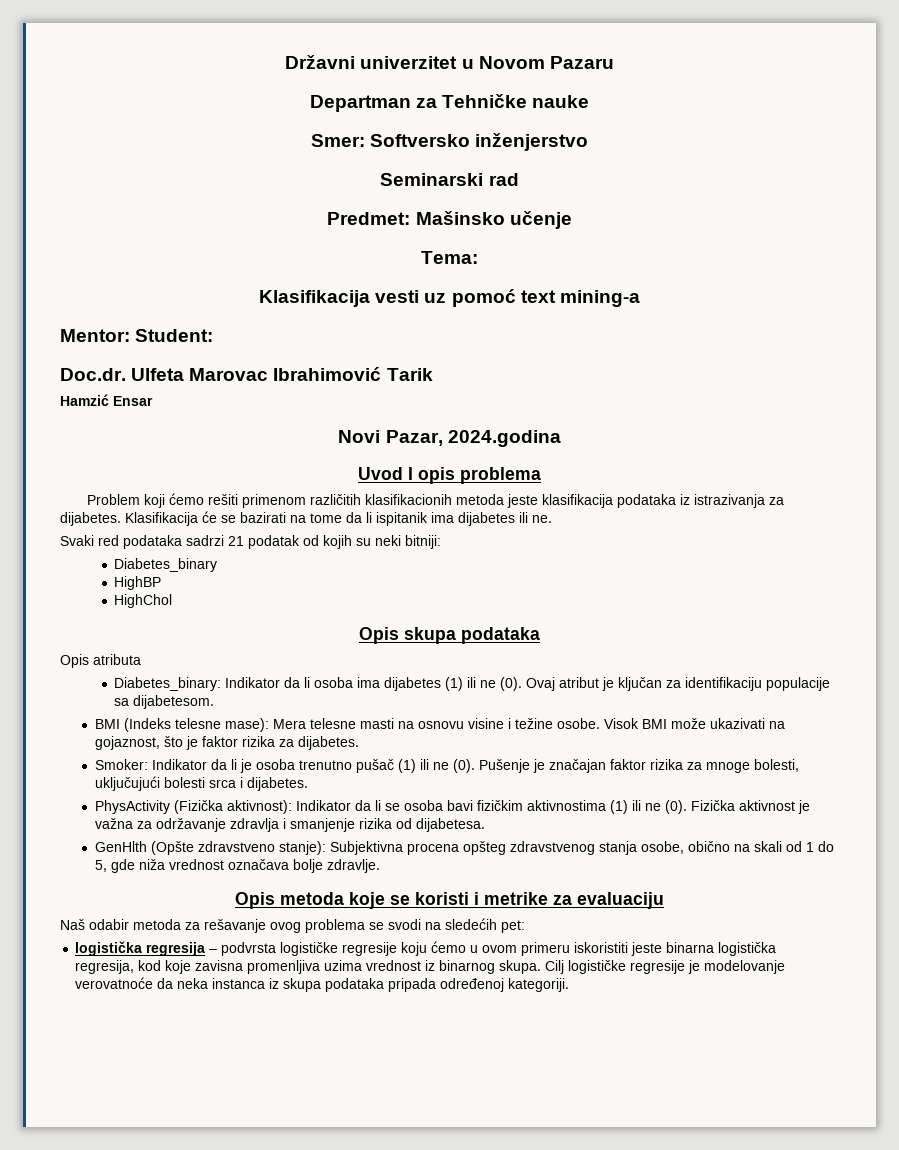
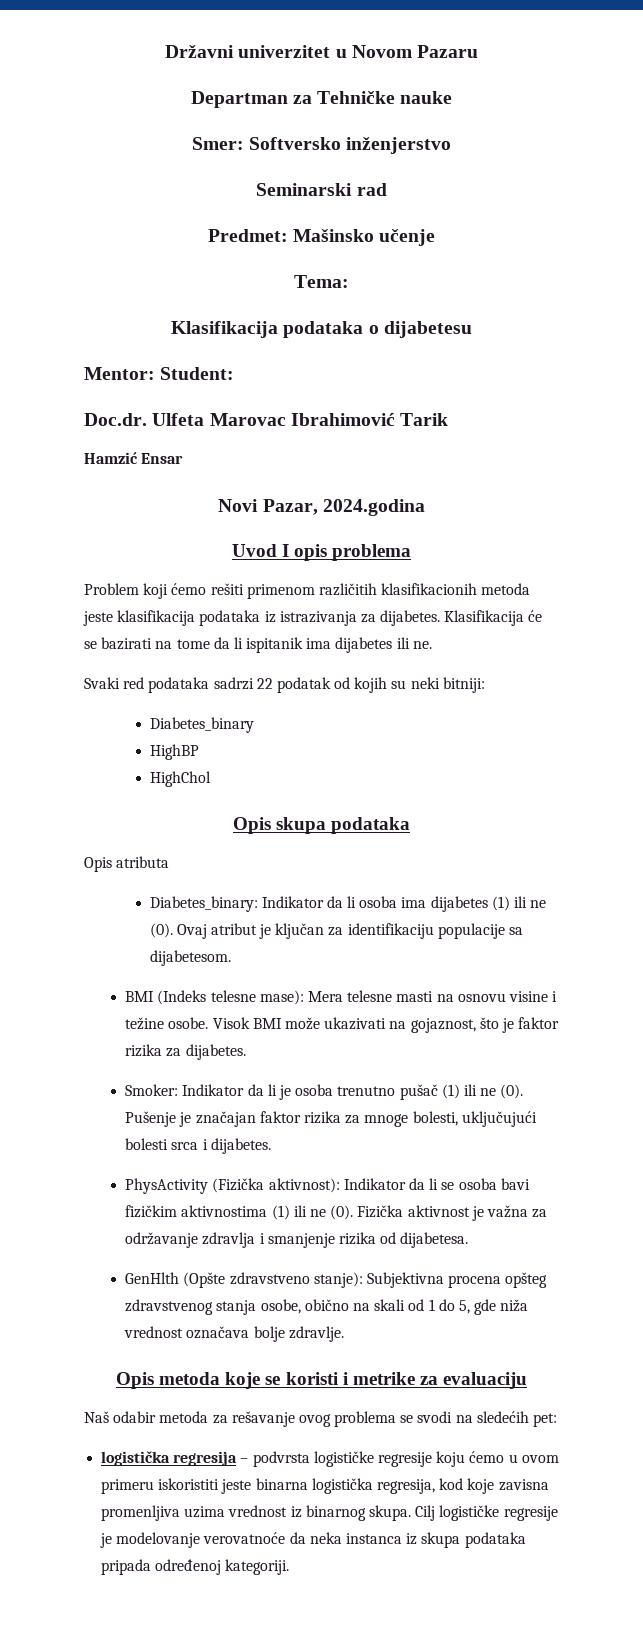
[375,289,640,307] vesti uz pomoć text mining-a -> [283,321,472,338] podataka o dijabetesu
[228,536,244,546] 21 -> [256,678,273,689] 22

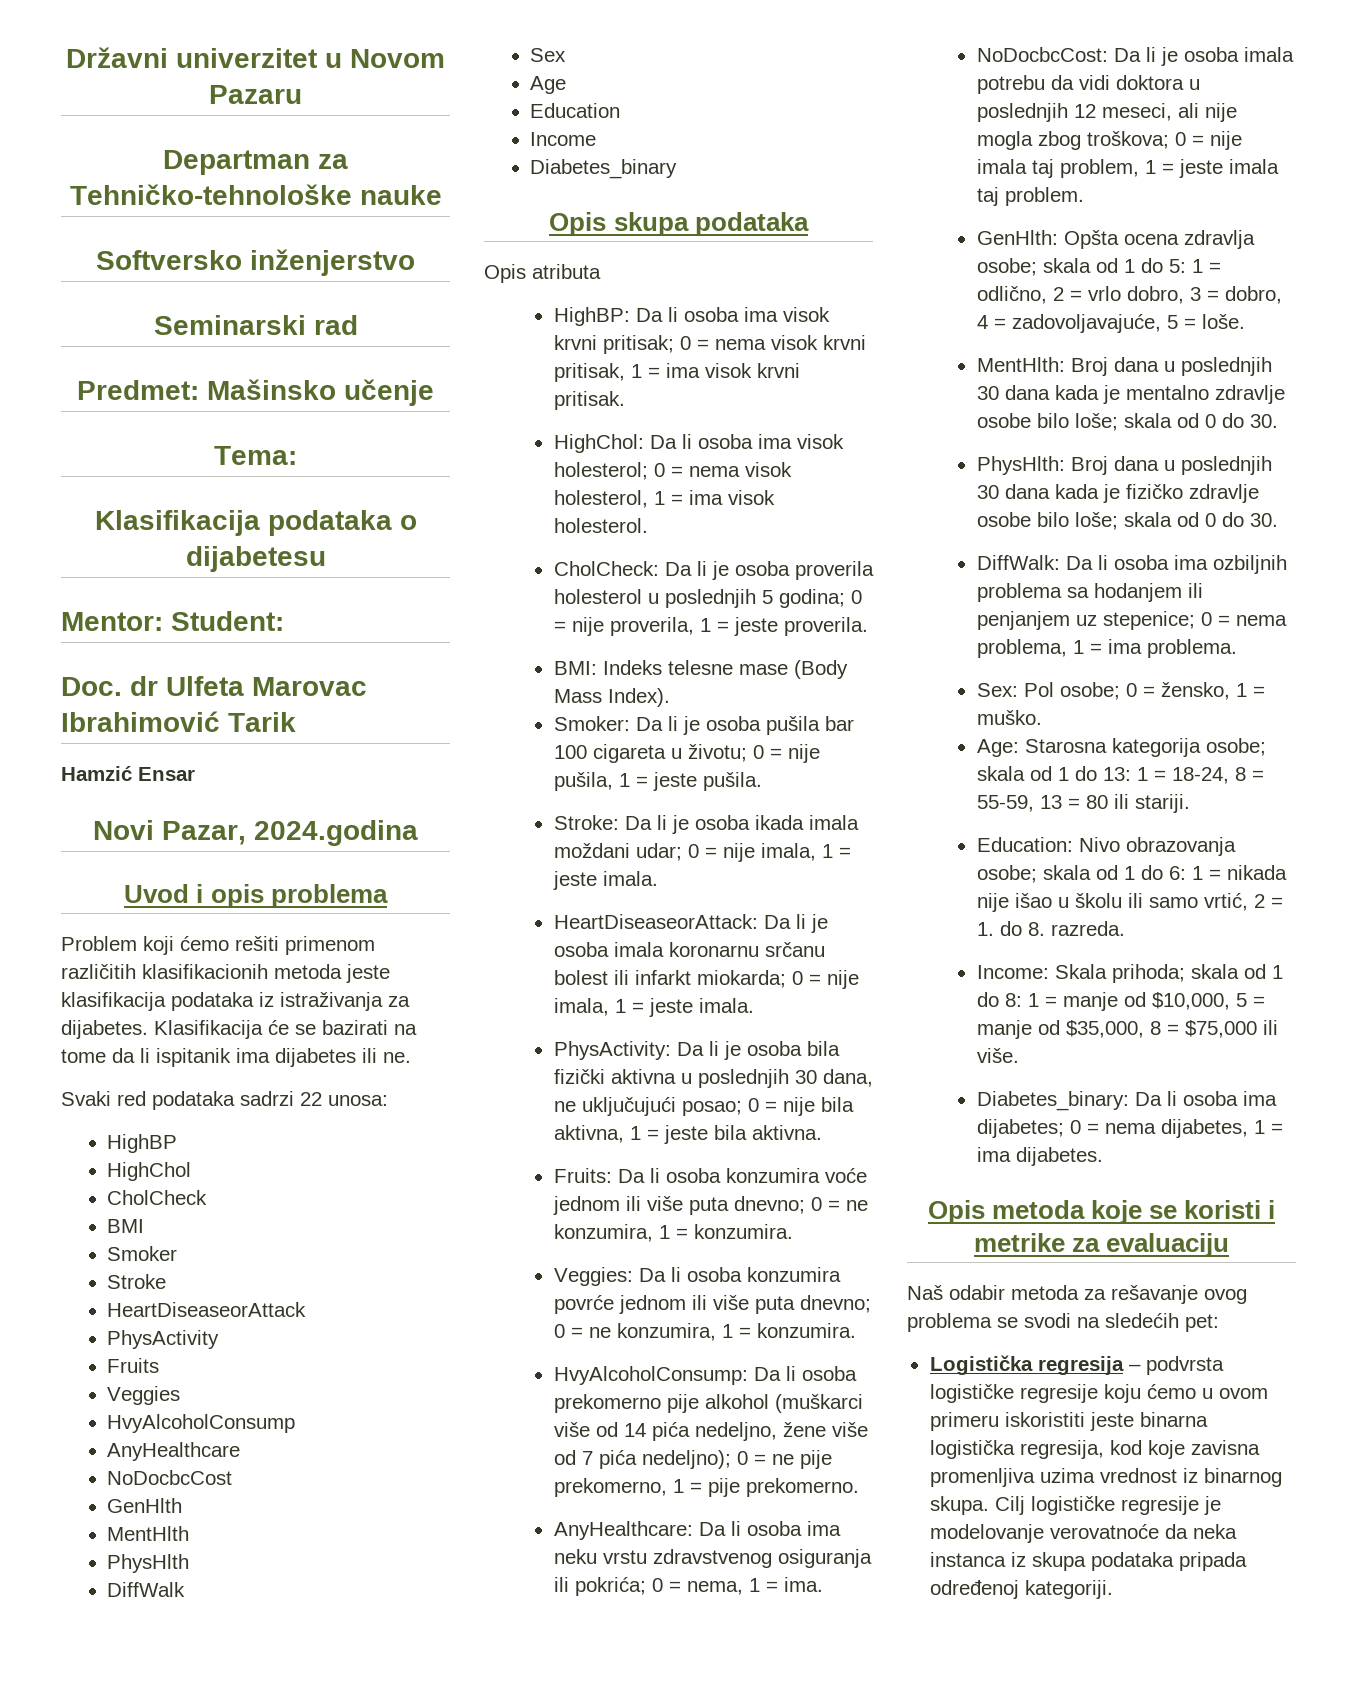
[317,91,396,104] Tehničke -> [69,184,352,205] Tehničko-tehnološke
[191,137,244,150] Smer: -> (442, 195) none
[84,413,147,426] Doc.dr. -> [61,676,158,696] Doc. dr
[281,544,289,557] I -> [196,884,204,903] i
[279,611,357,626] istrazivanja -> [280,992,383,1011] istraživanja
[276,677,485,693] [149,717,254,733] [149,744,199,760] [149,771,211,787] podatak od kojih su neki bitniji: // Diabetes_binary // HighBP // HighChol -> [328,1095,388,1106] [107,1134,178,1153] [107,1162,192,1181] [107,1190,208,1205] [107,1219,145,1233] [107,1246,178,1261] [107,1274,167,1289] [107,1302,307,1317] [107,1330,220,1349] [107,1358,160,1373] [107,1386,181,1405] [107,1414,296,1433] [107,1442,241,1461] [107,1470,233,1485] [107,1498,183,1513] [107,1526,190,1541] [107,1554,190,1573] [107,1582,186,1597] [530,48,567,62] [530,76,567,94] [530,103,621,118] [530,132,597,146] [530,159,678,179] unosa: // HighBP // HighChol // CholCheck // BMI // Smoker // Stroke // HeartDiseaseorAttack // PhysActivity // Fruits // Veggies // HvyAlcoholConsump // AnyHealthcare // NoDocbcCost // GenHlth // MentHlth // PhysHlth // DiffWalk // Sex // Age // Education // Income // Diabetes_binary
[149,896,547,912] [149,923,524,939] [149,950,231,966] [125,990,558,1005] [125,1017,560,1033] [125,1044,246,1060] [125,1084,524,1100] [125,1111,537,1127] [125,1138,271,1154] [125,1178,530,1194] [125,1205,548,1221] [125,1232,469,1248] [125,1272,548,1288] [125,1299,529,1315] [124,1326,344,1342] Diabetes_binary: Indikator da li osoba ima dijabetes (1) ili ne (0). Ovaj atribut je ključan za identifikaciju populacije sa dijabetesom. // BMI (Indeks telesne mase): Mera telesne masti na osnovu visine i težine osobe. Visok BMI može ukazivati na gojaznost, što je faktor rizika za dijabetes. // Smoker: Indikator da li je osoba trenutno pušač (1) ili ne (0). Pušenje je značajan faktor rizika za mnoge bolesti, uključujući bolesti srca i dijabetes. // PhysActivity (Fizička aktivnost): Indikator da li se osoba bavi fizičkim aktivnostima (1) ili ne (0). Fizička aktivnost je važna za održavanje zdravlja i smanjenje rizika od dijabetesa. // GenHlth (Opšte zdravstveno stanje): Subjektivna procena opšteg zdravstvenog stanja osobe, obično na skali od 1 do 5, gde niža vrednost označava bolje zdravlje. -> [553,307,830,326] [553,335,866,354] [553,363,800,382] [553,391,625,410] [553,434,844,453] [553,462,792,480] [553,490,775,508] [553,518,648,533] [553,561,874,580] [553,589,862,608] [553,617,868,636] [553,660,848,679] [553,688,670,707] [553,716,854,735] [553,744,820,763] [553,772,762,791] [553,815,859,834] [553,843,851,862] [552,871,658,890] [553,914,828,933] [553,942,825,957] [553,970,859,989] [553,998,754,1017] [553,1041,840,1060] [553,1069,873,1088] [553,1097,854,1116] [553,1125,822,1144] [553,1168,867,1183] [552,1196,868,1215] [553,1224,793,1242] [553,1267,841,1286] [553,1295,871,1314] [553,1323,856,1341] [553,1366,857,1385] [553,1394,863,1413] [553,1422,868,1441] [553,1450,832,1469] [553,1478,859,1497] [553,1521,841,1540] [553,1549,872,1568] [553,1577,823,1596] [976,47,1294,66] [976,75,1200,94] [976,103,1237,122] [976,131,1242,150] [976,159,1279,178] [976,187,1084,206] [976,230,1255,249] [976,258,1221,276] [976,286,1282,304] [976,314,1245,333] [976,357,1272,376] [976,385,1285,404] [976,413,1278,431] [976,456,1272,475] [976,484,1259,503] [976,512,1278,530] [976,555,1287,574] [976,583,1203,602] [976,611,1287,630] [976,639,1237,658] [976,682,1265,700] [976,710,1042,725] [976,738,1266,757] [976,766,1264,784] [976,794,1190,813] [976,837,1236,856] [976,865,1287,883] [976,893,1283,912] [976,921,1125,936] [976,964,1283,983] [976,992,1265,1011] [976,1020,1278,1039] [976,1048,1019,1063] [976,1091,1277,1111] [976,1119,1283,1138] [976,1147,1103,1166] HighBP: Da li osoba ima visok krvni pritisak; 0 = nema visok krvni pritisak, 1 = ima visok krvni pritisak. // HighChol: Da li osoba ima visok holesterol; 0 = nema visok holesterol, 1 = ima visok holesterol. // CholCheck: Da li je osoba proverila holesterol u poslednjih 5 godina; 0 = nije proverila, 1 = jeste proverila. // BMI: Indeks telesne mase (Body Mass Index). // Smoker: Da li je osoba pušila bar 100 cigareta u životu; 0 = nije pušila, 1 = jeste pušila. // Stroke: Da li je osoba ikada imala moždani udar; 0 = nije imala, 1 = jeste imala. // HeartDiseaseorAttack: Da li je osoba imala koronarnu srčanu bolest ili infarkt miokarda; 0 = nije imala, 1 = jeste imala. // PhysActivity: Da li je osoba bila fizički aktivna u poslednjih 30 dana, ne uključujući posao; 0 = nije bila aktivna, 1 = jeste bila aktivna. // Fruits: Da li osoba konzumira voće jednom ili više puta dnevno; 0 = ne konzumira, 1 = konzumira. // Veggies: Da li osoba konzumira povrće jednom ili više puta dnevno; 0 = ne konzumira, 1 = konzumira. // HvyAlcoholConsump: Da li osoba prekomerno pije alkohol (muškarci više od 14 pića nedeljno, žene više od 7 pića nedeljno); 0 = ne pije prekomerno, 1 = pije prekomerno. // AnyHealthcare: Da li osoba ima neku vrstu zdravstvenog osiguranja ili pokrića; 0 = nema, 1 = ima. // NoDocbcCost: Da li je osoba imala potrebu da vidi doktora u poslednjih 12 meseci, ali nije mogla zbog troškova; 0 = nije imala taj problem, 1 = jeste imala taj problem. // GenHlth: Opšta ocena zdravlja osobe; skala od 1 do 5: 1 = odlično, 2 = vrlo dobro, 3 = dobro, 4 = zadovoljavajuće, 5 = loše. // MentHlth: Broj dana u poslednjih 30 dana kada je mentalno zdravlje osobe bilo loše; skala od 0 do 30. // PhysHlth: Broj dana u poslednjih 30 dana kada je fizičko zdravlje osobe bilo loše; skala od 0 do 30. // DiffWalk: Da li osoba ima ozbiljnih problema sa hodanjem ili penjanjem uz stepenice; 0 = nema problema, 1 = ima problema. // Sex: Pol osobe; 0 = žensko, 1 = muško. // Age: Starosna kategorija osobe; skala od 1 do 13: 1 = 18-24, 8 = 55-59, 13 = 80 ili stariji. // Education: Nivo obrazovanja osobe; skala od 1 do 6: 1 = nikada nije išao u školu ili samo vrtić, 2 = 1. do 8. razreda. // Income: Skala prihoda; skala od 1 do 8: 1 = manje od $10,000, 5 = manje od $35,000, 8 = $75,000 ili više. // Diabetes_binary: Da li osoba ima dijabetes; 0 = nema dijabetes, 1 = ima dijabetes.
[101,1451,171,1466] logistička -> [929,1355,1033,1375] Logistička

